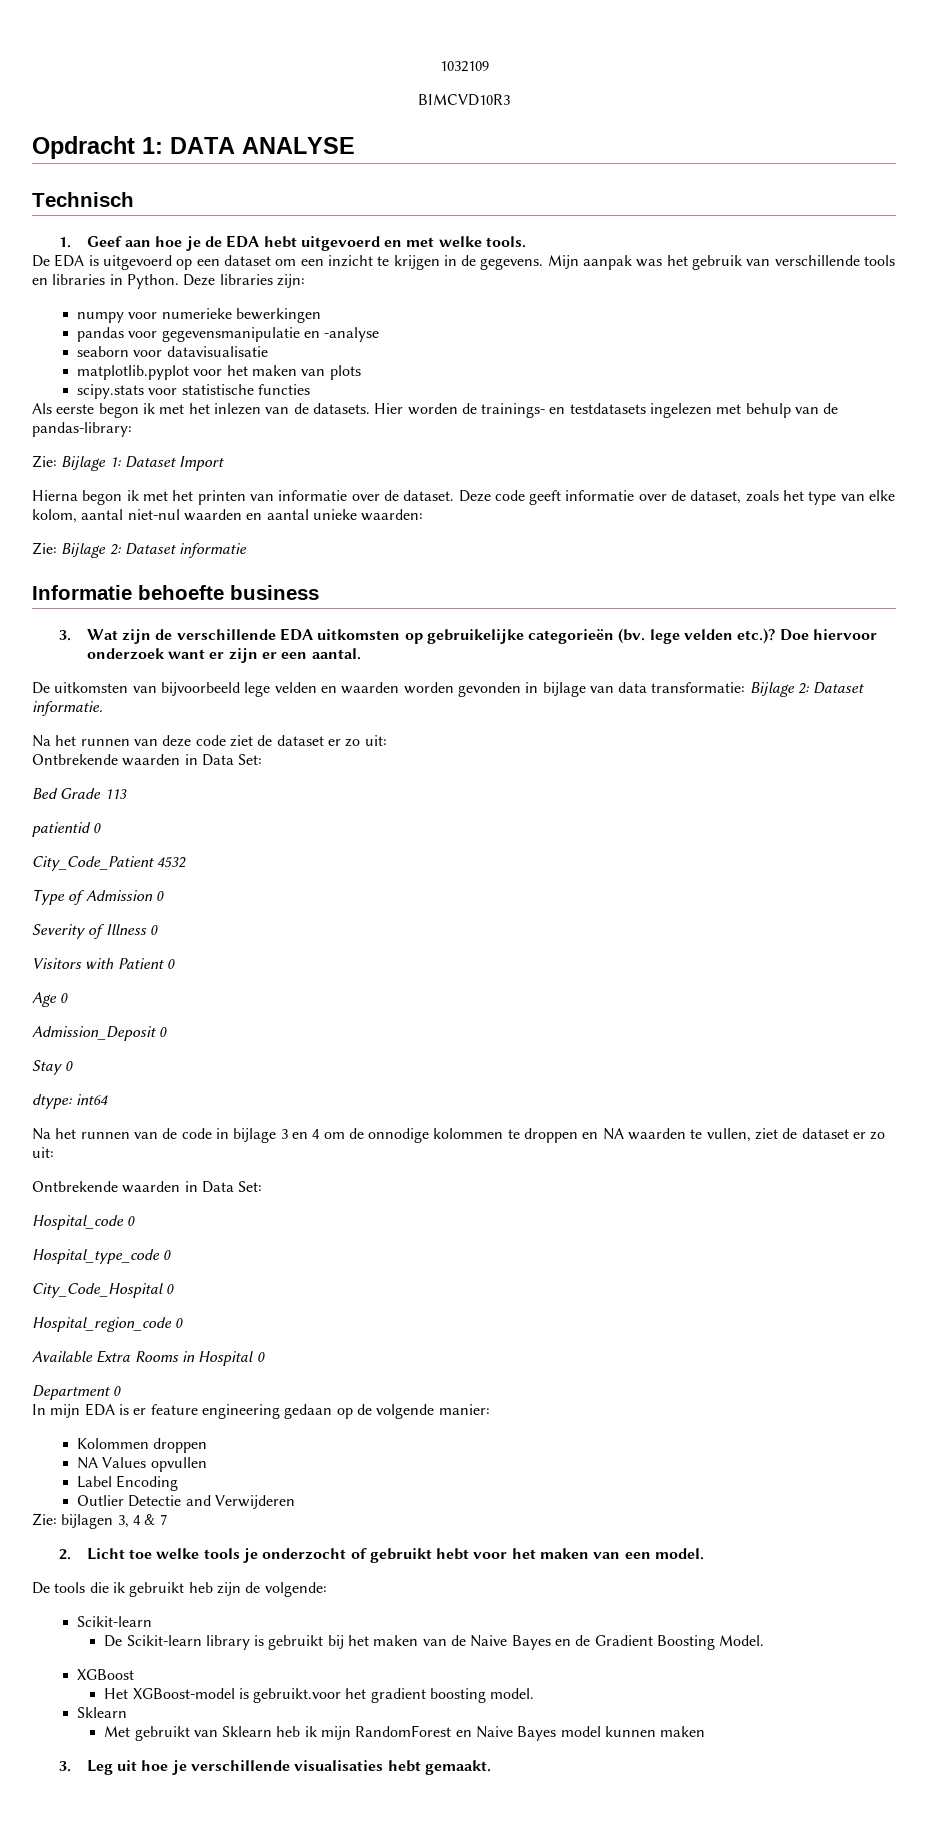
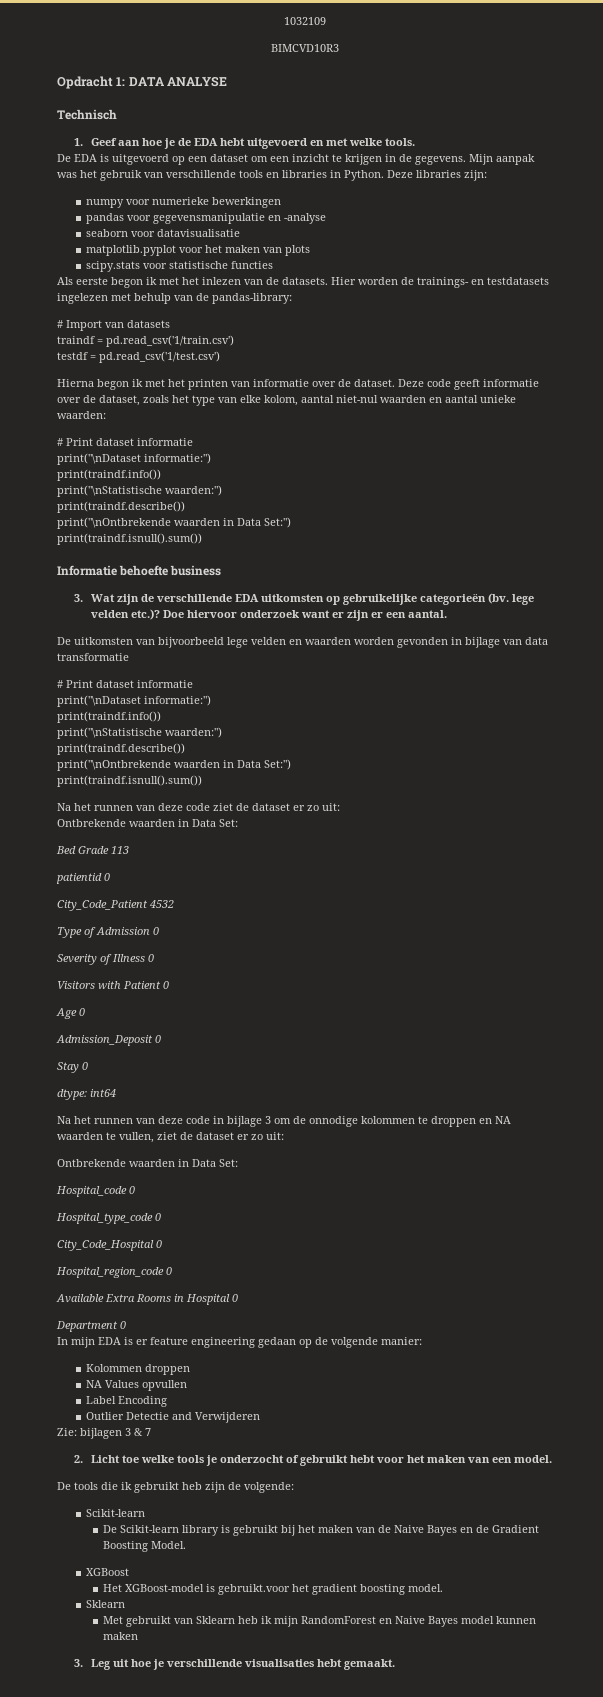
[32,455,225,471] Zie: Bijlage 1: Dataset Import -> [57,320,170,331] [57,335,234,347] [57,351,220,363] # Import van datasets // traindf = pd.read_csv('1/train.csv') // testdf = pd.read_csv('1/test.csv')
[32,542,248,558] Zie: Bijlage 2: Dataset informatie -> [57,438,193,446] [57,453,211,465] [57,469,161,481] [57,485,222,497] [57,501,185,513] [57,517,291,529] [57,533,202,545] # Print dataset informatie // print("\nDataset informatie:") // print(traindf.info()) // print("\nStatistische waarden:") // print(traindf.describe()) // print("\nOntbrekende waarden in Data Set:") // print(traindf.isnull().sum())
[651,682,865,697] [32,701,103,716] transformatie: Bijlage 2: Dataset informatie. -> [57,653,129,661] [57,680,193,688] [57,695,211,707] [57,711,161,723] [57,727,222,739] [57,743,185,755] [57,759,291,771] [57,775,202,787] transformatie // # Print dataset informatie // print("\nDataset informatie:") // print(traindf.info()) // print("\nStatistische waarden:") // print(traindf.describe()) // print("\nOntbrekende waarden in Data Set:") // print(traindf.isnull().sum())
[162,1128,178,1139] de -> [158,1116,183,1124] deze
[291,1129,321,1139] en 4 -> (271, 1120) none
[117,1515,141,1528] 3, 4 -> [125,1428,131,1436] 3

